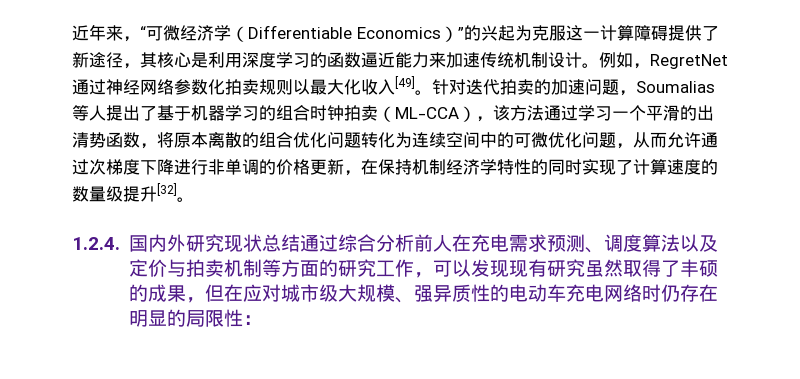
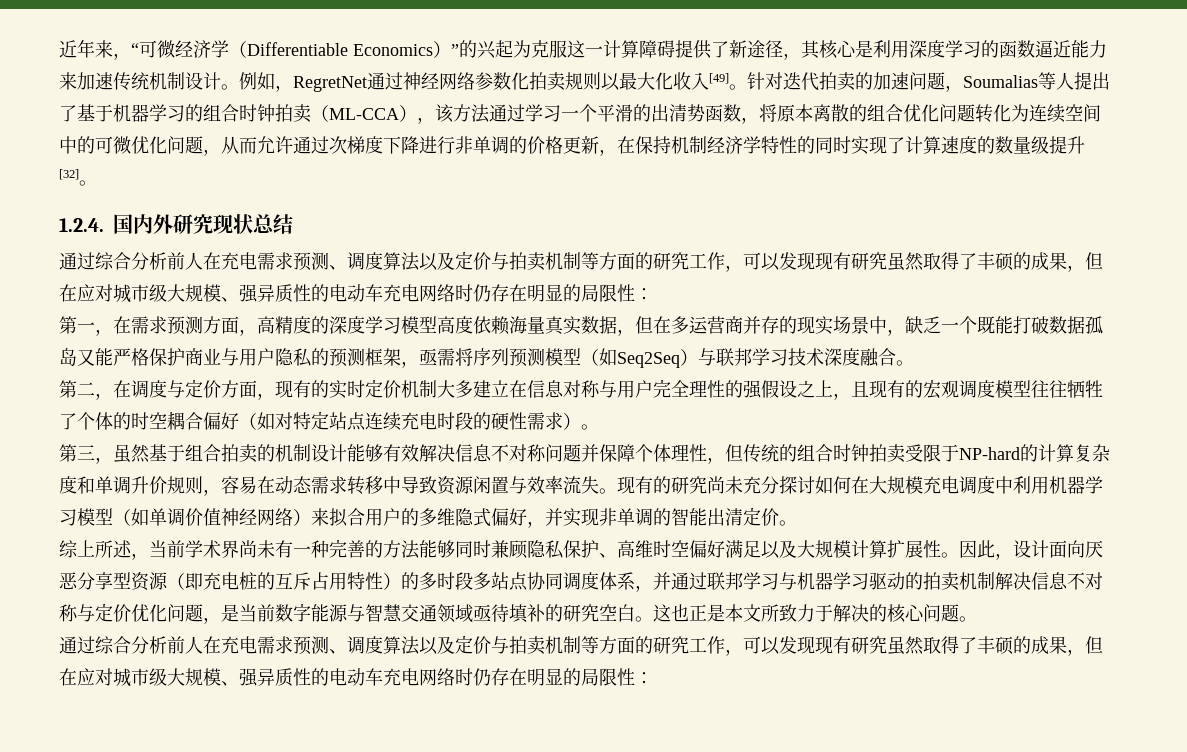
(300, 243) none -> (293, 224) //
(262, 320) none -> [59,316,1103,336] [59,348,914,368] [59,379,1103,400] [59,411,599,431] [59,444,1110,464] [59,476,1103,496] [59,507,797,528] [59,539,1103,560] [59,572,1103,592] [59,603,977,624] [59,635,1103,656] [59,668,653,687] // 第一，在需求预测方面，高精度的深度学习模型高度依赖海量真实数据，但在多运营商并存的现实场景中，缺乏一个既能打破数据孤岛又能严格保护商业与用户隐私的预测框架，亟需将序列预测模型（如Seq2Seq）与联邦学习技术深度融合。 // 第二，在调度与定价方面，现有的实时定价机制大多建立在信息对称与用户完全理性的强假设之上，且现有的宏观调度模型往往牺牲了个体的时空耦合偏好（如对特定站点连续充电时段的硬性需求）。 // 第三，虽然基于组合拍卖的机制设计能够有效解决信息不对称问题并保障个体理性，但传统的组合时钟拍卖受限于NP-hard的计算复杂度和单调升价规则，容易在动态需求转移中导致资源闲置与效率流失。现有的研究尚未充分探讨如何在大规模充电调度中利用机器学习模型（如单调价值神经网络）来拟合用户的多维隐式偏好，并实现非单调的智能出清定价。 // 综上所述，当前学术界尚未有一种完善的方法能够同时兼顾隐私保护、高维时空偏好满足以及大规模计算扩展性。因此，设计面向厌恶分享型资源（即充电桩的互斥占用特性）的多时段多站点协同调度体系，并通过联邦学习与机器学习驱动的拍卖机制解决信息不对称与定价优化问题，是当前数字能源与智慧交通领域亟待填补的研究空白。这也正是本文所致力于解决的核心问题。 // 通过综合分析前人在充电需求预测、调度算法以及定价与拍卖机制等方面的研究工作，可以发现现有研究虽然取得了丰硕的成果，但在应对城市级大规模、强异质性的电动车充电网络时仍存在明显的局限性：

